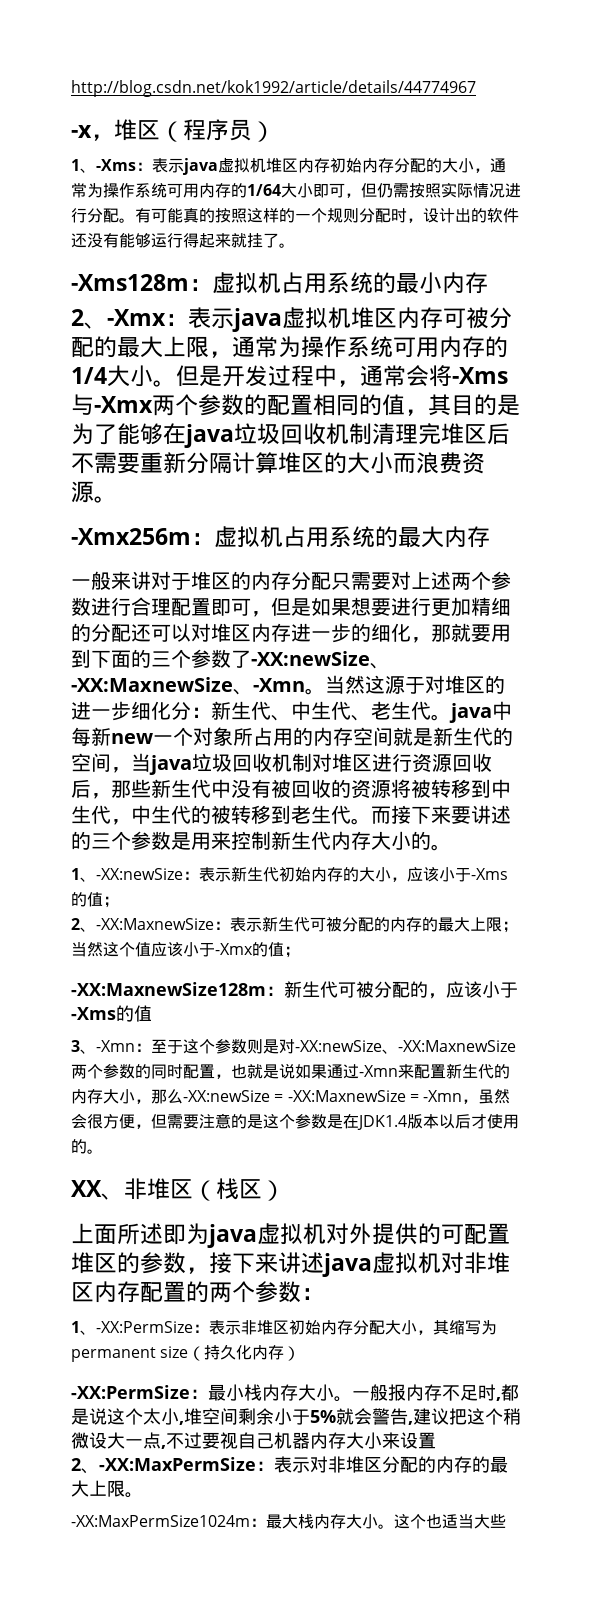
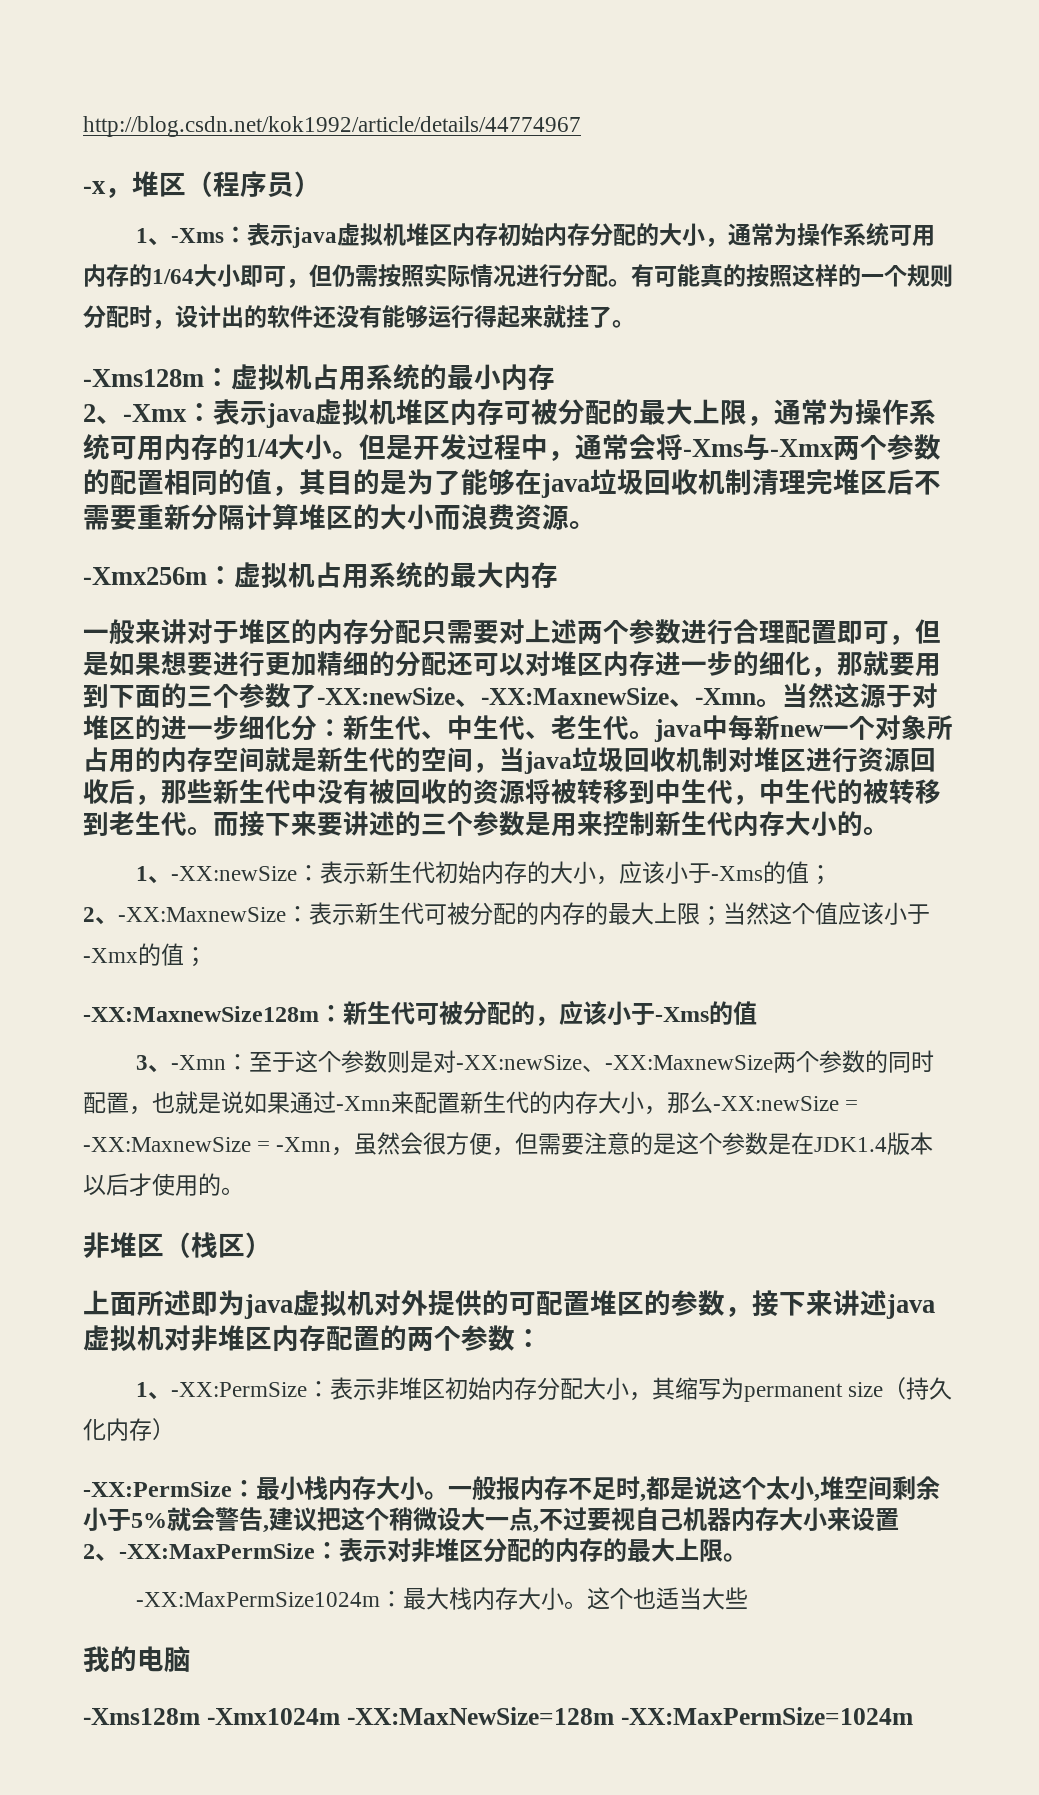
[71,1180,124,1200] XX、 -> (244, 1191) none
(506, 1521) none -> [83,1646,191,1672] [83,1707,913,1725] // 我的电脑 // -Xms128m -Xmx1024m -XX:MaxNewSize=128m -XX:MaxPermSize=1024m

